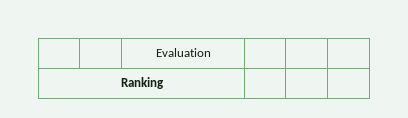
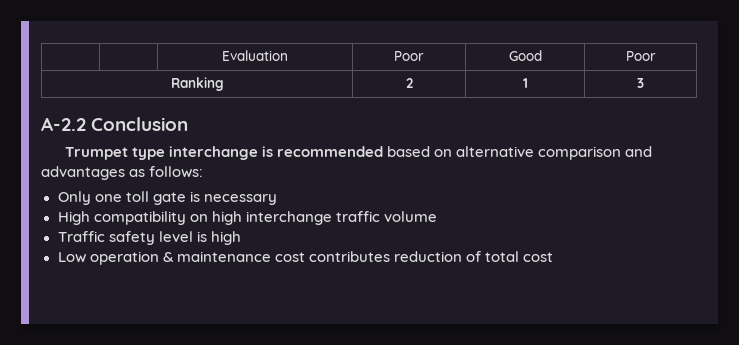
[120,77,164,89] | | // Ranking | | | -> [394,51,424,61] [508,50,542,61] [625,51,656,61] [170,77,224,91] [405,78,413,88] [522,78,528,88] [637,78,644,88] [41,117,189,131] [64,146,653,160] [41,166,204,180] [57,191,277,205] [57,211,437,225] [57,231,241,245] [57,251,553,265] Poor | Good | Poor // Ranking | 2 | 1 | 3 // A-2.2 Conclusion // Trumpet type interchange is recommended based on alternative comparison and advantages as follows: // Only one toll gate is necessary // High compatibility on high interchange traffic volume // Traffic safety level is high // Low operation & maintenance cost contributes reduction of total cost

